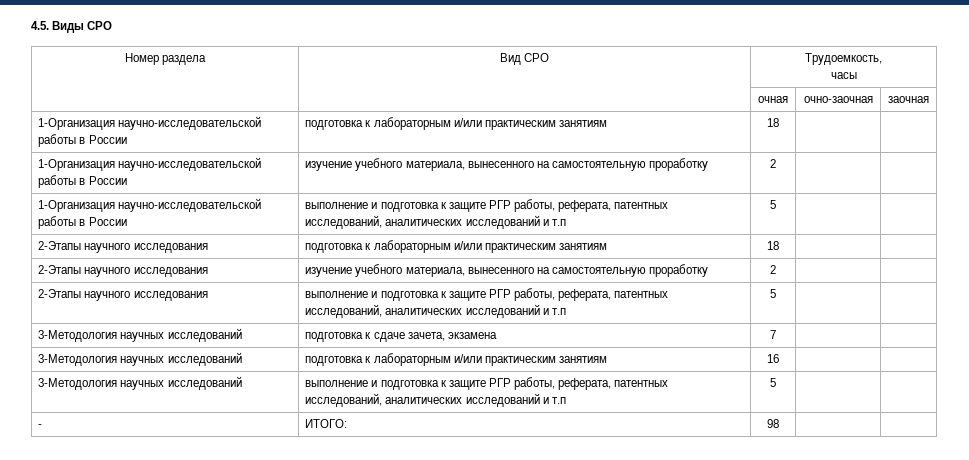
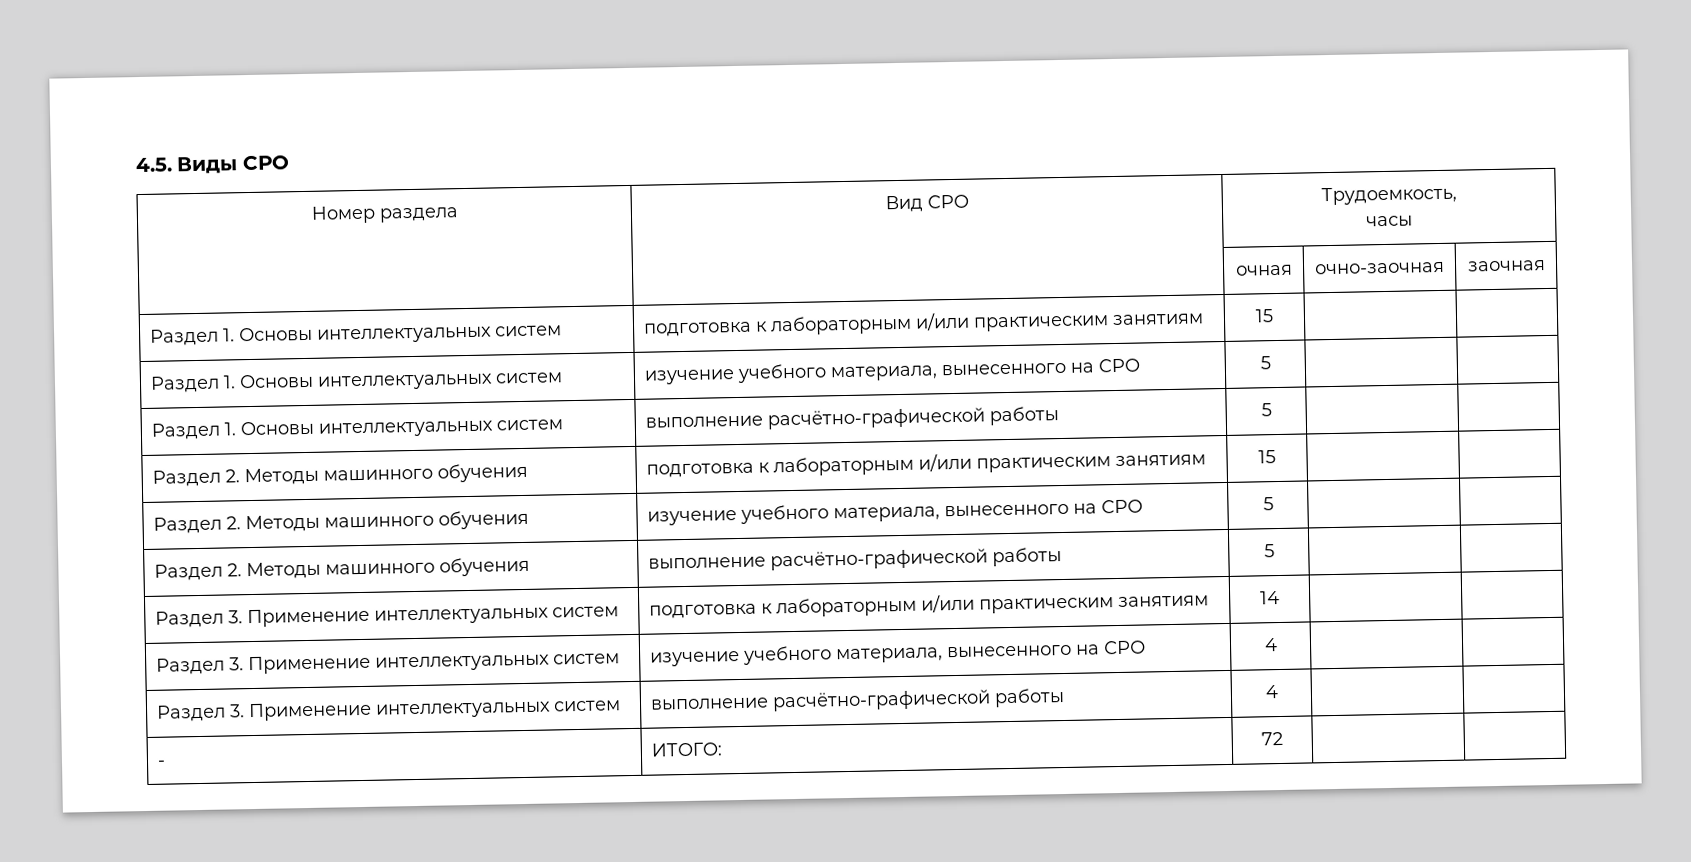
[38,116,262,130] [38,134,127,147] [305,117,607,130] [767,118,779,127] [38,157,262,171] [38,175,127,188] [305,158,708,171] [770,159,776,168] [38,198,262,212] [38,216,127,229] [305,199,669,212] [305,215,566,229] [770,200,776,209] [38,241,208,253] [305,240,607,253] [767,241,779,250] [38,265,208,277] [305,264,708,277] [770,265,776,274] [38,289,208,301] [305,288,669,301] [305,304,566,318] [770,289,776,298] [38,328,242,342] [305,332,497,342] [770,330,776,339] [38,352,242,366] [305,353,607,366] [767,354,779,363] [38,376,242,390] [305,377,669,390] [305,393,566,407] [770,378,776,387] 1-Организация научно-исследовательской работы в России | подготовка к лабораторным и/или практическим занятиям | 18 | | // 1-Организация научно-исследовательской работы в России | изучение учебного материала, вынесенного на самостоятельную проработку | 2 | | // 1-Организация научно-исследовательской работы в России | выполнение и подготовка к защите РГР работы, реферата, патентных исследований, аналитических исследований и т.п | 5 | | // 2-Этапы научного исследования | подготовка к лабораторным и/или практическим занятиям | 18 | | // 2-Этапы научного исследования | изучение учебного материала, вынесенного на самостоятельную проработку | 2 | | // 2-Этапы научного исследования | выполнение и подготовка к защите РГР работы, реферата, патентных исследований, аналитических исследований и т.п | 5 | | // 3-Методология научных исследований | подготовка к сдаче зачета, экзамена | 7 | | // 3-Методология научных исследований | подготовка к лабораторным и/или практическим занятиям | 16 | | // 3-Методология научных исследований | выполнение и подготовка к защите РГР работы, реферата, патентных исследований, аналитических исследований и т.п | 5 -> [149,325,562,346] [642,312,1204,337] [1255,309,1274,323] [149,372,563,393] [643,358,1140,385] [1259,356,1271,370] [150,419,563,440] [644,406,1059,430] [1260,403,1272,417] [151,462,528,487] [645,453,1206,478] [1258,450,1276,464] [152,509,529,534] [646,499,1143,526] [1262,497,1274,511] [153,556,530,581] [647,547,1062,571] [1263,544,1275,558] [154,606,619,628] [648,594,1209,619] [1260,591,1280,605] [155,653,620,675] [649,640,1146,667] [1263,638,1278,652] [155,700,621,722] [649,688,1065,712] [1264,685,1279,699] Раздел 1. Основы интеллектуальных систем | подготовка к лабораторным и/или практическим занятиям | 15 | | // Раздел 1. Основы интеллектуальных систем | изучение учебного материала, вынесенного на СРО | 5 | | // Раздел 1. Основы интеллектуальных систем | выполнение расчётно-графической работы | 5 | | // Раздел 2. Методы машинного обучения | подготовка к лабораторным и/или практическим занятиям | 15 | | // Раздел 2. Методы машинного обучения | изучение учебного материала, вынесенного на СРО | 5 | | // Раздел 2. Методы машинного обучения | выполнение расчётно-графической работы | 5 | | // Раздел 3. Применение интеллектуальных систем | подготовка к лабораторным и/или практическим занятиям | 14 | | // Раздел 3. Применение интеллектуальных систем | изучение учебного материала, вынесенного на СРО | 4 | | // Раздел 3. Применение интеллектуальных систем | выполнение расчётно-графической работы | 4
[767,419,779,428] 98 -> [1261,731,1283,746] 72

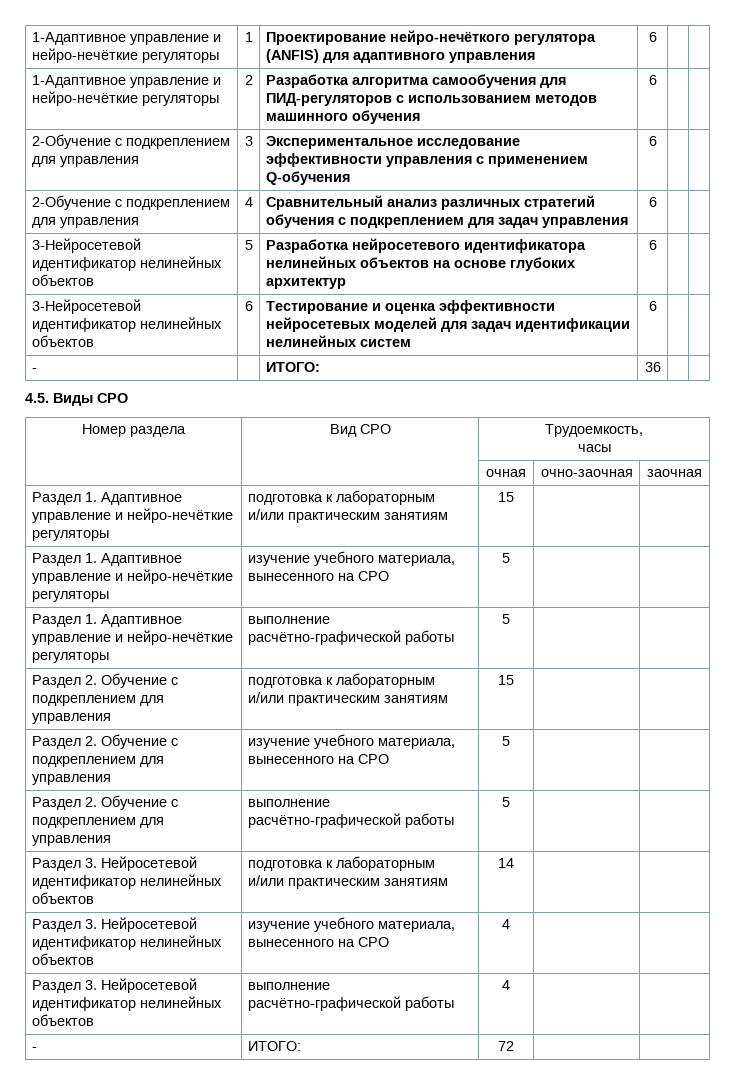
(135, 165) none -> [31,32,221,45] [31,48,219,63] [244,32,253,42] [265,30,596,45] [265,49,535,63] [648,32,657,42] [31,75,221,88] [31,91,219,106] [244,75,253,85] [265,74,566,88] [265,93,597,106] [265,110,420,124] [648,75,657,85] [31,134,230,149] [31,156,139,167] [244,136,253,146] [265,136,520,149] [265,153,588,167] [265,171,350,185] [648,136,657,146] [31,195,230,210] [31,217,139,228] [244,197,253,207] [265,195,595,210] [265,214,628,228] [648,197,657,207] [31,238,141,253] [31,256,222,271] [31,274,94,286] [244,240,253,250] [265,238,586,253] [265,256,575,271] [265,278,346,289] [648,240,657,250] [31,299,141,314] [31,317,222,332] [31,335,94,347] [244,301,253,311] [265,300,555,314] [265,317,630,332] [265,335,411,347] [648,301,657,311] [31,368,37,372] [265,362,320,372] [644,362,661,372] 1-Адаптивное управление и нейро-нечёткие регуляторы | 1 | Проектирование нейро-нечёткого регулятора (ANFIS) для адаптивного управления | 6 | | // 1-Адаптивное управление и нейро-нечёткие регуляторы | 2 | Разработка алгоритма самообучения для ПИД-регуляторов с использованием методов машинного обучения | 6 | | // 2-Обучение с подкреплением для управления | 3 | Экспериментальное исследование эффективности управления с применением Q-обучения | 6 | | // 2-Обучение с подкреплением для управления | 4 | Сравнительный анализ различных стратегий обучения с подкреплением для задач управления | 6 | | // 3-Нейросетевой идентификатор нелинейных объектов | 5 | Разработка нейросетевого идентификатора нелинейных объектов на основе глубоких архитектур | 6 | | // 3-Нейросетевой идентификатор нелинейных объектов | 6 | Тестирование и оценка эффективности нейросетевых моделей для задач идентификации нелинейных систем | 6 | | // - | | ИТОГО: | 36 | | //
[237,325,562,344] Основы интеллектуальных систем -> [100,492,182,505] [31,508,233,523] [31,530,109,541] Адаптивное управление и нейро-нечёткие регуляторы
[238,372,563,391] Основы интеллектуальных систем -> [100,553,182,566] [31,569,233,584] [31,591,109,602] Адаптивное управление и нейро-нечёткие регуляторы
[239,419,563,438] Основы интеллектуальных систем -> [100,614,182,627] [31,630,233,645] [31,652,109,663] Адаптивное управление и нейро-нечёткие регуляторы
[243,462,528,486] Методы машинного обучения -> [100,673,178,688] [31,695,164,706] [31,713,111,724] Обучение с подкреплением для управления
[244,509,529,533] Методы машинного обучения -> [100,734,178,749] [31,756,164,767] [31,774,111,785] Обучение с подкреплением для управления
[245,556,530,580] Методы машинного обучения -> [100,795,178,810] [31,817,164,828] [31,835,111,846] Обучение с подкреплением для управления
[246,606,619,628] Применение интеллектуальных систем -> [100,856,197,871] [31,874,222,889] [31,892,94,904] Нейросетевой идентификатор нелинейных объектов
[247,653,620,675] Применение интеллектуальных систем -> [100,917,197,932] [31,935,222,950] [31,953,94,965] Нейросетевой идентификатор нелинейных объектов
[247,700,621,722] Применение интеллектуальных систем -> [100,978,197,993] [31,996,222,1011] [31,1014,94,1026] Нейросетевой идентификатор нелинейных объектов

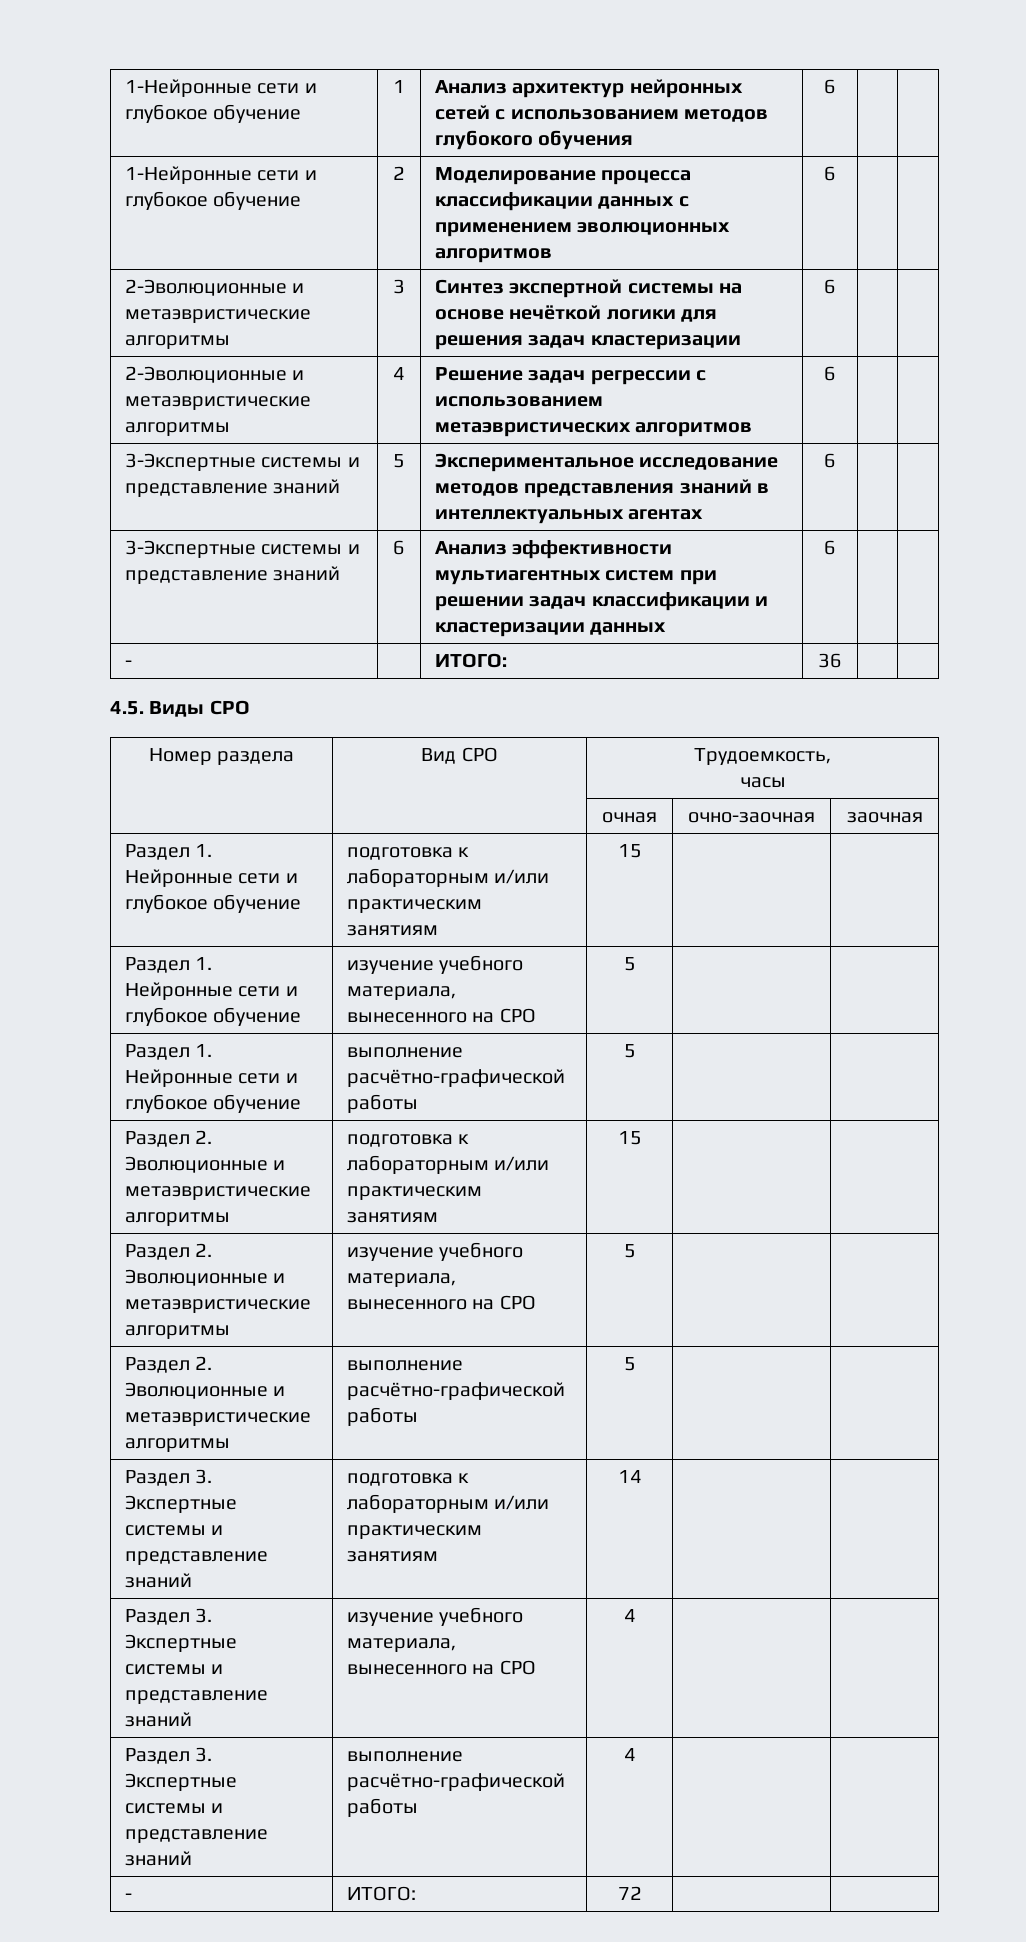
[31,32,221,45] [31,48,219,63] [244,32,253,42] [265,30,596,45] [265,49,535,63] [648,32,657,42] [31,75,221,88] [31,91,219,106] [244,75,253,85] [265,74,566,88] [265,93,392,106] 1-Адаптивное управление и нейро-нечёткие регуляторы | 1 | Проектирование нейро-нечёткого регулятора (ANFIS) для адаптивного управления | 6 | | // 1-Адаптивное управление и нейро-нечёткие регуляторы | 2 | Разработка алгоритма самообучения для ПИД-регуляторов -> [125,79,317,97] [125,104,302,123] [393,80,405,93] [435,79,743,98] [435,105,491,120] 1-Нейронные сети и глубокое обучение | 1 | Анализ архитектур нейронных сетей
[265,113,348,121] машинного -> [435,130,534,150] глубокого
[31,134,230,149] [31,156,139,167] [244,136,253,146] [265,136,520,149] [265,153,588,167] [265,171,350,185] [648,136,657,146] [31,195,230,210] [31,217,139,228] [244,197,253,207] [265,195,595,210] [265,214,628,228] [648,197,657,207] [31,238,141,253] [31,256,222,271] [31,274,94,286] [244,240,253,250] [265,238,586,253] [265,256,575,271] [265,278,346,289] [648,240,657,250] [31,299,141,314] [31,317,222,332] [31,335,94,347] [244,301,253,311] [265,300,555,314] [265,317,630,332] [265,335,411,347] 2-Обучение с подкреплением для управления | 3 | Экспериментальное исследование эффективности управления с применением Q-обучения | 6 | | // 2-Обучение с подкреплением для управления | 4 | Сравнительный анализ различных стратегий обучения с подкреплением для задач управления | 6 | | // 3-Нейросетевой идентификатор нелинейных объектов | 5 | Разработка нейросетевого идентификатора нелинейных объектов на основе глубоких архитектур | 6 | | // 3-Нейросетевой идентификатор нелинейных объектов | 6 | Тестирование и оценка эффективности нейросетевых моделей для задач идентификации нелинейных систем -> [125,166,317,184] [125,191,302,210] [393,166,405,180] [435,167,692,185] [435,192,689,211] [435,222,731,237] [435,248,553,263] [824,166,836,181] [125,279,305,296] [125,309,312,323] [125,335,231,349] [393,279,405,294] [435,279,743,298] [435,305,718,322] [435,335,741,350] [824,279,836,294] [125,366,305,383] [125,396,312,410] [125,422,231,436] [393,367,405,380] [435,367,707,385] [435,396,604,407] [435,422,753,437] [824,366,836,381] [125,453,360,471] [125,479,341,497] [393,454,405,468] [435,453,779,472] [435,479,770,498] [435,509,704,524] [824,453,836,468] [125,540,360,558] [125,566,341,584] [393,540,405,555] [435,540,673,559] [435,570,717,585] [435,592,769,611] [435,622,667,637] 1-Нейронные сети и глубокое обучение | 2 | Моделирование процесса классификации данных с применением эволюционных алгоритмов | 6 | | // 2-Эволюционные и метаэвристические алгоритмы | 3 | Синтез экспертной системы на основе нечёткой логики для решения задач кластеризации | 6 | | // 2-Эволюционные и метаэвристические алгоритмы | 4 | Решение задач регрессии с использованием метаэвристических алгоритмов | 6 | | // 3-Экспертные системы и представление знаний | 5 | Экспериментальное исследование методов представления знаний в интеллектуальных агентах | 6 | | // 3-Экспертные системы и представление знаний | 6 | Анализ эффективности мультиагентных систем при решении задач классификации и кластеризации данных
[100,492,182,505] [31,508,233,523] [31,530,109,541] Адаптивное управление и нейро-нечёткие регуляторы -> [125,869,298,887] [125,894,302,913] Нейронные сети и глубокое обучение
[100,553,182,566] [31,569,233,584] [31,591,109,602] Адаптивное управление и нейро-нечёткие регуляторы -> [125,982,298,1000] [125,1007,302,1026] Нейронные сети и глубокое обучение
[100,614,182,627] [31,630,233,645] [31,652,109,663] Адаптивное управление и нейро-нечёткие регуляторы -> [125,1069,298,1087] [125,1094,302,1113] Нейронные сети и глубокое обучение
[100,673,178,688] [31,695,164,706] [31,713,111,724] Обучение с подкреплением для управления -> [125,1156,286,1173] [125,1186,312,1200] [125,1212,231,1226] Эволюционные и метаэвристические алгоритмы
[100,734,178,749] [31,756,164,767] [31,774,111,785] Обучение с подкреплением для управления -> [125,1269,286,1286] [125,1299,312,1313] [125,1325,231,1339] Эволюционные и метаэвристические алгоритмы
[100,795,178,810] [31,817,164,828] [31,835,111,846] Обучение с подкреплением для управления -> [125,1382,286,1399] [125,1412,312,1426] [125,1438,231,1452] Эволюционные и метаэвристические алгоритмы
[100,856,197,871] [31,874,222,889] [31,892,94,904] Нейросетевой идентификатор нелинейных объектов -> [125,1495,238,1513] [125,1525,224,1536] [125,1551,269,1565] [125,1573,193,1588] Экспертные системы и представление знаний
[100,917,197,932] [31,935,222,950] [31,953,94,965] Нейросетевой идентификатор нелинейных объектов -> [125,1634,238,1652] [125,1664,224,1675] [125,1690,269,1704] [125,1712,193,1727] Экспертные системы и представление знаний
[100,978,197,993] [31,996,222,1011] [31,1014,94,1026] Нейросетевой идентификатор нелинейных объектов -> [125,1773,238,1791] [125,1803,224,1814] [125,1829,269,1843] [125,1851,193,1866] Экспертные системы и представление знаний

